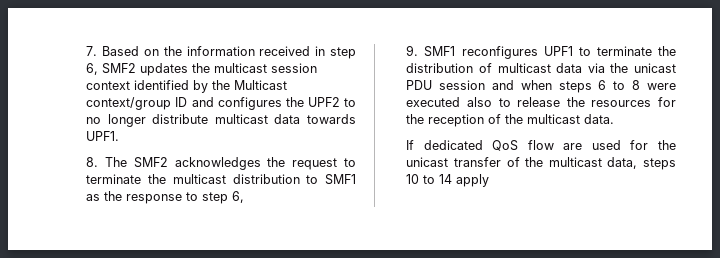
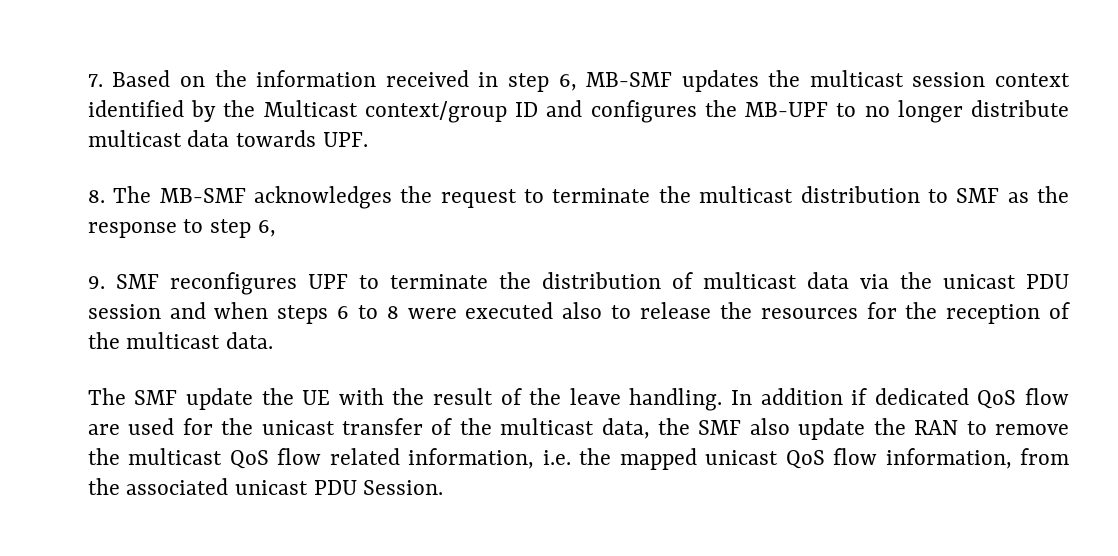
[102,63,137,74] SMF2 -> [586,72,673,87] MB-SMF
[307,97,340,107] UPF2 -> [745,102,829,117] MB-UPF
[86,131,120,141] UPF1. -> [322,132,368,147] UPF.
[133,157,168,168] SMF2 -> [159,188,246,203] MB-SMF
[325,174,356,185] SMF1 -> [956,188,1000,203] SMF
[424,46,573,59] SMF1 reconfigures UPF1 -> [115,272,348,295] SMF reconfigures UPF
[406,140,415,150] If -> [87,388,868,411] The SMF update the UE with the result of the leave handling. In addition if
[643,158,676,170] [406,174,490,187] steps 10 to 14 apply -> [658,418,1069,440] [87,448,1069,470] [87,478,444,495] the SMF also update the RAN to remove the multicast QoS flow related information, i.e. the mapped unicast QoS flow information, from the associated unicast PDU Session.

